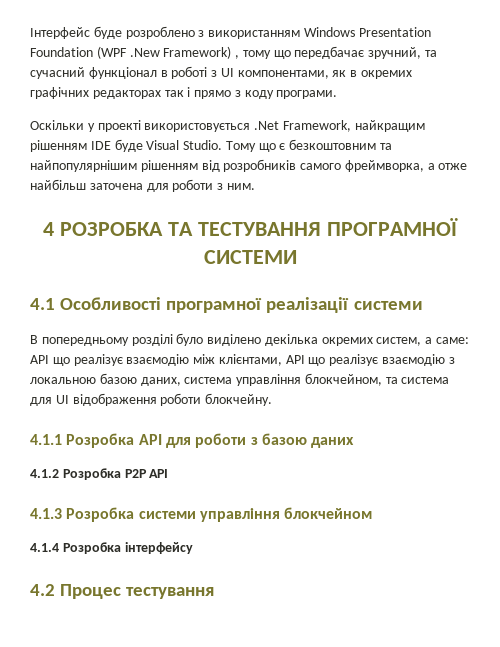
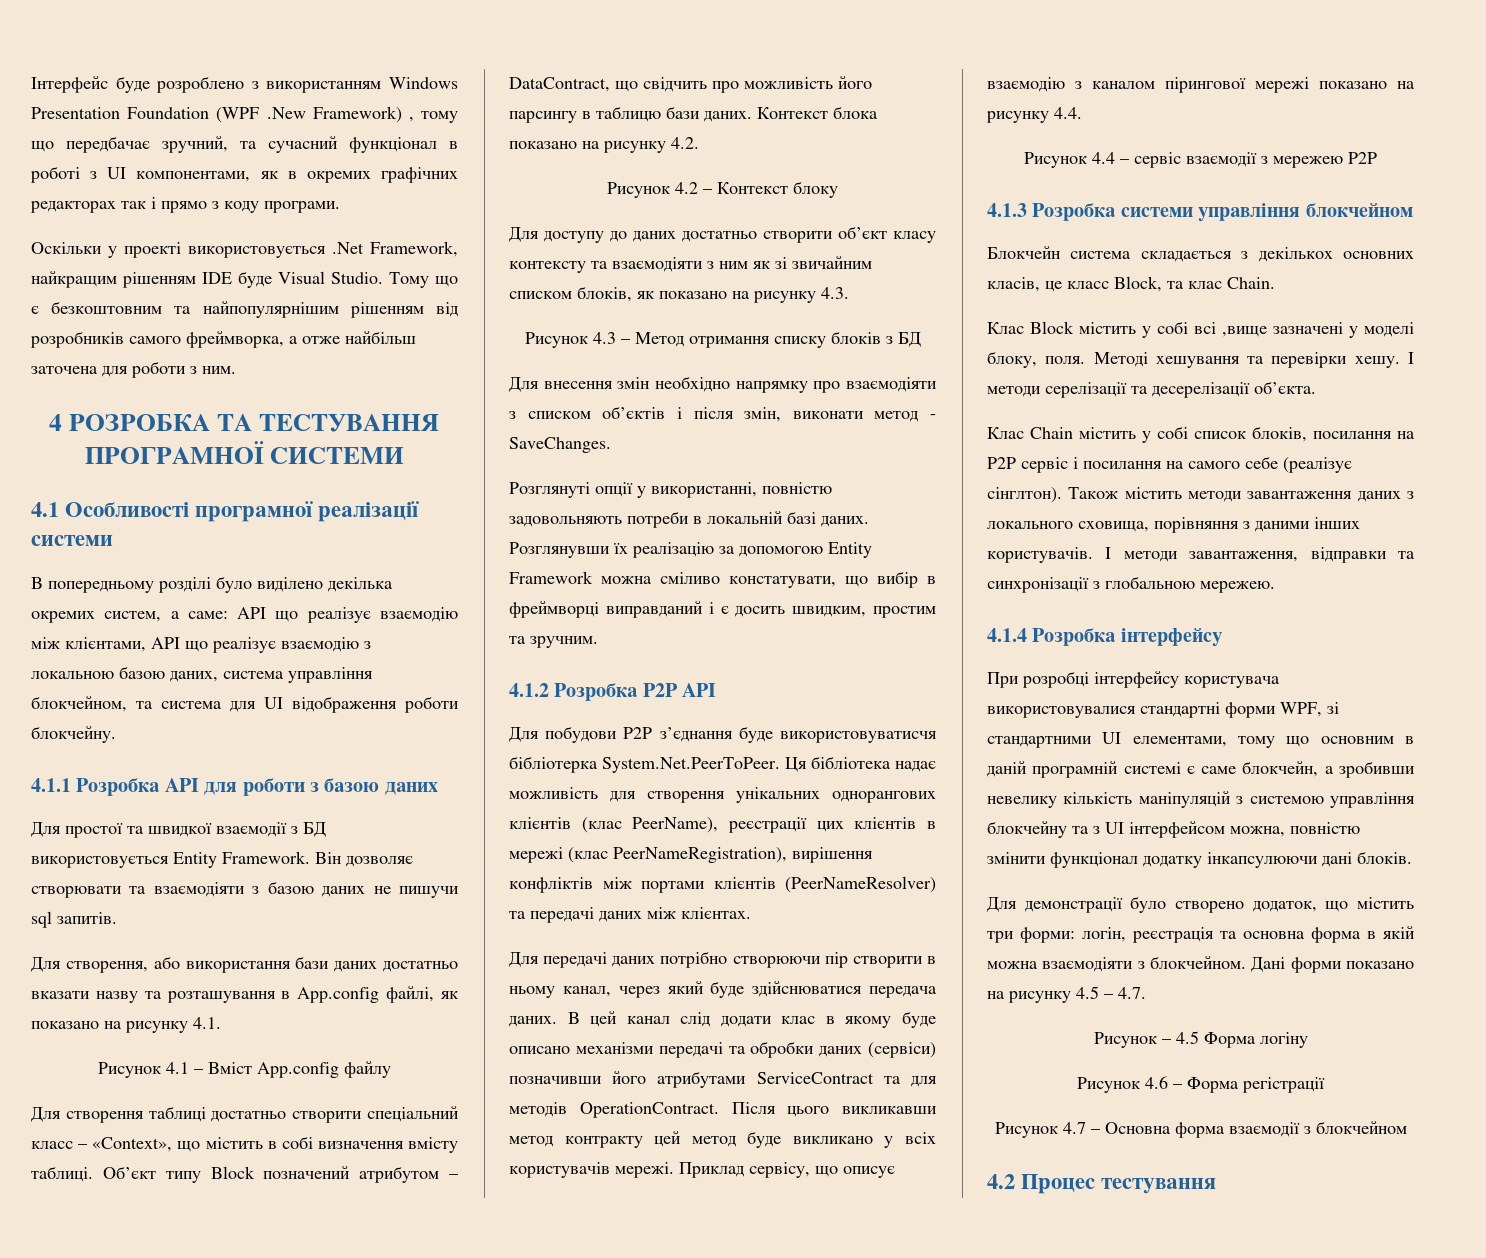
[30,468,169,480] 4.1.2 Розробка P2P API -> [31,822,326,838] [31,851,413,868] [31,881,459,898] [31,911,117,928] [31,956,458,973] [31,986,458,1003] [31,1017,221,1033] [98,1061,391,1078] [31,1106,459,1123] [31,1136,458,1153] [31,1166,458,1183] [509,76,872,93] [509,106,878,123] [509,137,699,153] [607,181,838,198] [509,226,936,243] [509,256,872,273] [509,286,849,303] [524,331,921,348] [509,376,937,393] [509,406,936,422] [509,437,611,453] [509,482,832,498] [509,511,869,528] [509,542,872,558] [509,571,936,588] [509,601,936,618] [509,636,598,648] [509,683,717,701] [509,726,937,743] [509,756,936,773] [509,787,936,803] [509,817,936,833] [509,847,873,863] [509,876,936,893] [509,907,751,923] [509,951,936,968] [509,981,937,998] [509,1011,936,1028] [509,1041,936,1058] [509,1071,937,1088] [509,1102,937,1118] [509,1131,936,1148] [509,1162,895,1178] [987,77,1415,93] [986,107,1082,123] [1024,152,1377,168] Для простої та швидкої взаємодії з БД використовується Entity Framework. Він дозволяє створювати та взаємодіяти з базою даних не пишучи sql запитів. // Для створення, або використання бази даних достатньо вказати назву та розташування в App.config файлі, як показано на рисунку 4.1. // Рисунок 4.1 – Вміст App.config файлу // Для створення таблиці достатньо створити спеціальний класс – «Context», що містить в собі визначення вмісту таблиці. Об’єкт типу Block позначений атрибутом – DataContract, що свідчить про можливість його парсингу в таблицю бази даних. Контекст блока показано на рисунку 4.2. // Рисунок 4.2 – Контекст блоку // Для доступу до даних достатньо створити об’єкт класу контексту та взаємодіяти з ним як зі звичайним списком блоків, як показано на рисунку 4.3. // Рисунок 4.3 – Метод отримання списку блоків з БД // Для внесення змін необхідно напрямку про взаємодіяти з списком об’єктів і після змін, виконати метод - SaveChanges. // Розглянуті опції у використанні, повністю задовольняють потреби в локальній базі даних. Розглянувши їх реалізацію за допомогою Entity Framework можна сміливо констатувати, що вибір в фреймворці виправданий і є досить швидким, простим та зручним. // 4.1.2 Розробка P2P API // Для побудови P2P з’єднання буде використовуватисчя бібліотерка System.Net.PeerToPeer. Ця бібліотека надає можливість для створення унікальних однорангових клієнтів (клас PeerName), реєстрації цих клієнтів в мережі (клас PeerNameRegistration), вирішення конфліктів між портами клієнтів (PeerNameResolver) та передачі даних між клієнтах. // Для передачі даних потрібно створюючи пір створити в ньому канал, через який буде здійснюватися передача даних. В цей канал слід додати клас в якому буде описано механізми передачі та обробки даних (сервіси) позначивши його атрибутами ServiceContract та для методів OperationContract. Після цього викликавши метод контракту цей метод буде викликано у всіх користувачів мережі. Приклад сервісу, що описує взаємодію з каналом пірингової мережі показано на рисунку 4.4. // Рисунок 4.4 – сервіс взаємодії з мережею P2P
[30,542,193,554] 4.1.4 Розробка інтерфейсу -> [987,246,1414,262] [987,276,1275,292] [987,321,1414,338] [987,351,1414,368] [987,381,1316,398] [987,426,1415,443] [987,456,1352,473] [987,487,1414,503] [987,517,1360,533] [987,547,1415,563] [987,576,1275,593] [987,628,1223,647] [987,671,1280,688] [987,702,1339,718] [987,732,1414,748] [987,761,1415,778] [987,791,1415,808] [987,821,1360,838] [987,851,1412,868] [987,896,1414,913] [987,926,1415,943] [987,956,1414,973] [987,986,1146,1003] [1093,1031,1308,1048] [1077,1076,1325,1093] [994,1121,1407,1138] Блокчейн система складається з декількох основних класів, це класс Block, та клас Chain. // Клас Block містить у собі всі ,вище зазначені у моделі блоку, поля. Методі хешування та перевірки хешу. І методи серелізації та десерелізації об’єкта. // Клас Chain містить у собі список блоків, посилання на P2P сервіс і посилання на самого себе (реалізує сінглтон). Також містить методи завантаження даних з локального сховища, порівняння з даними інших користувачів. І методи завантаження, відправки та синхронізації з глобальною мережею. // 4.1.4 Розробка інтерфейсу // При розробці інтерфейсу користувача використовувалися стандартні форми WPF, зі стандартними UI елементами, тому що основним в даній програмній системі є саме блокчейн, а зробивши невелику кількість маніпуляцій з системою управління блокчейну та з UI інтерфейсом можна, повністю змінити функціонал додатку інкапсулюючи дані блоків. // Для демонстрації було створено додаток, що містить три форми: логін, реєстрація та основна форма в якій можна взаємодіяти з блокчейном. Дані форми показано на рисунку 4.5 – 4.7. // Рисунок – 4.5 Форма логіну // Рисунок 4.6 – Форма регістрації // Рисунок 4.7 – Основна форма взаємодії з блокчейном

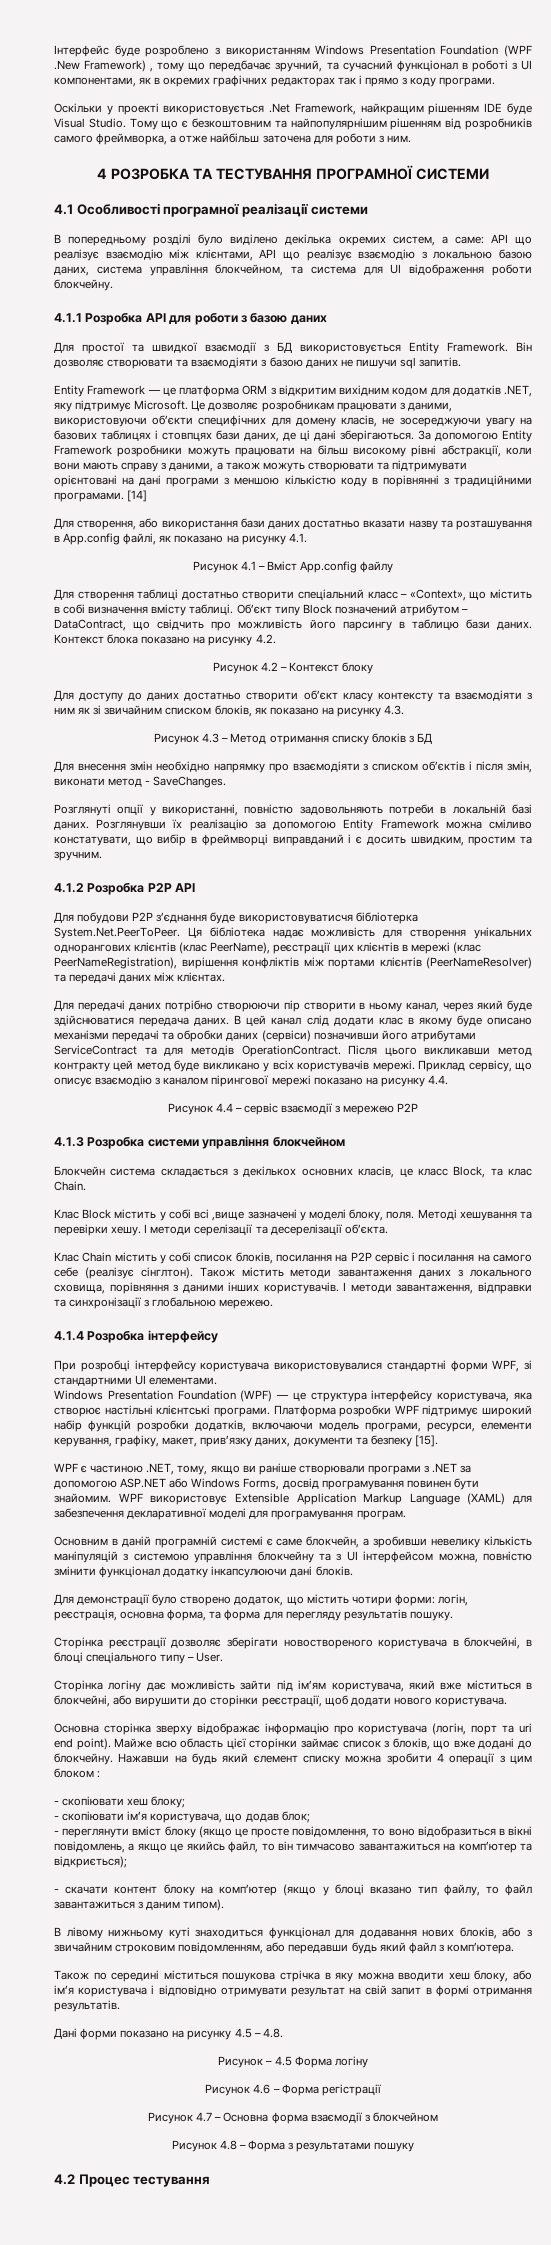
(117, 918) none -> [54,385,532,397] [54,400,452,412] [54,415,532,427] [54,430,532,442] [54,445,532,457] [54,460,468,472] [54,475,532,487] [54,490,148,502] // Entity Framework — це платформа ORM з відкритим вихідним кодом для додатків .NET, яку підтримує Microsoft. Це дозволяє розробникам працювати з даними, використовуючи об’єкти специфічних для домену класів, не зосереджуючи увагу на базових таблицях і стовпцях бази даних, де ці дані зберігаються. За допомогою Entity Framework розробники можуть працювати на більш високому рівні абстракції, коли вони мають справу з даними, а також можуть створювати та підтримувати орієнтовані на дані програми з меншою кількістю коду в порівнянні з традиційними програмами. [14]
[1132,736,1394,748] елементами, тому що основним -> [149,1377,218,1385] [54,1390,532,1402] [54,1405,532,1417] [54,1420,532,1432] [54,1435,438,1447] [54,1463,472,1475] [54,1478,479,1490] [54,1493,532,1505] [54,1508,406,1520] [54,1536,108,1546] елементами. // Windows Presentation Foundation (WPF) — це структура інтерфейсу користувача, яка створює настільні клієнтські програми. Платформа розробки WPF підтримує широкий набір функцій розробки додатків, включаючи модель програми, ресурси, елементи керування, графіку, макет, прив’язку даних, документи та безпеку [15]. // WPF є частиною .NET, тому, якщо ви раніше створювали програми з .NET за допомогою ASP.NET або Windows Forms, досвід програмування повинен бути знайомим. WPF використовує Extensible Application Markup Language (XAML) для забезпечення декларативної моделі для програмування програм. // Основним
[987,931,1014,943] три -> [351,1596,392,1606] чотири
[1132,926,1415,943] [987,956,1246,972] реєстрація та основна форма в якій можна взаємодіяти з блокчейном. -> [54,1609,453,1621] [54,1637,532,1649] [54,1652,224,1664] [54,1680,532,1692] [54,1695,507,1707] [54,1723,532,1735] [54,1738,532,1750] [54,1753,532,1765] [54,1768,101,1778] [54,1796,186,1808] [54,1811,310,1823] [54,1826,532,1838] [54,1841,532,1853] [54,1856,127,1868] [54,1884,532,1896] [54,1899,225,1911] [54,1927,532,1939] [54,1942,514,1954] [54,1970,532,1982] [54,1985,532,1997] [54,2000,120,2012] реєстрація, основна форма, та форма для перегляду результатів пошуку. // Сторінка реєстрації дозволяє зберігати новоствореного користувача в блокчейні, в блоці спеціального типу – User. // Сторінка логіну дає можливість зайти під ім’ям користувача, який вже міститься в блокчейні, або вирушити до сторінки реєстрації, щоб додати нового користувача. // Основна сторінка зверху відображає інформацію про користувача (логін, порт та uri end point). Майже всю область цієї сторінки займає список з блоків, що вже додані до блокчейну. Нажавши на будь який єлемент списку можна зробити 4 операції з цим блоком : // - скопіювати хеш блоку; // - скопіювати ім’я користувача, що додав блок; // - переглянути вміст блоку (якщо це просте повідомлення, то воно відобразиться в вікні повідомлень, а якщо це якийсь файл, то він тимчасово завантажиться на комп’ютер та відкриється); // - скачати контент блоку на комп’ютер (якщо у блоці вказано тип файлу, то файл завантажиться з даним типом). // В лівому нижньому куті знаходиться функціонал для додавання нових блоків, або з звичайним строковим повідомленням, або передавши будь який файл з комп’ютера. // Також по середині міститься пошукова стрічка в яку можна вводити хеш блоку, або ім’я користувача і відповідно отримувати результат на свій запит в формі отримання результатів. //
[1118,987,1146,999] 4.7. -> [262,2028,283,2038] 4.8.
(1407, 1127) none -> [171,2140,415,2152] // Рисунок 4.8 – Форма з результатами пошуку

